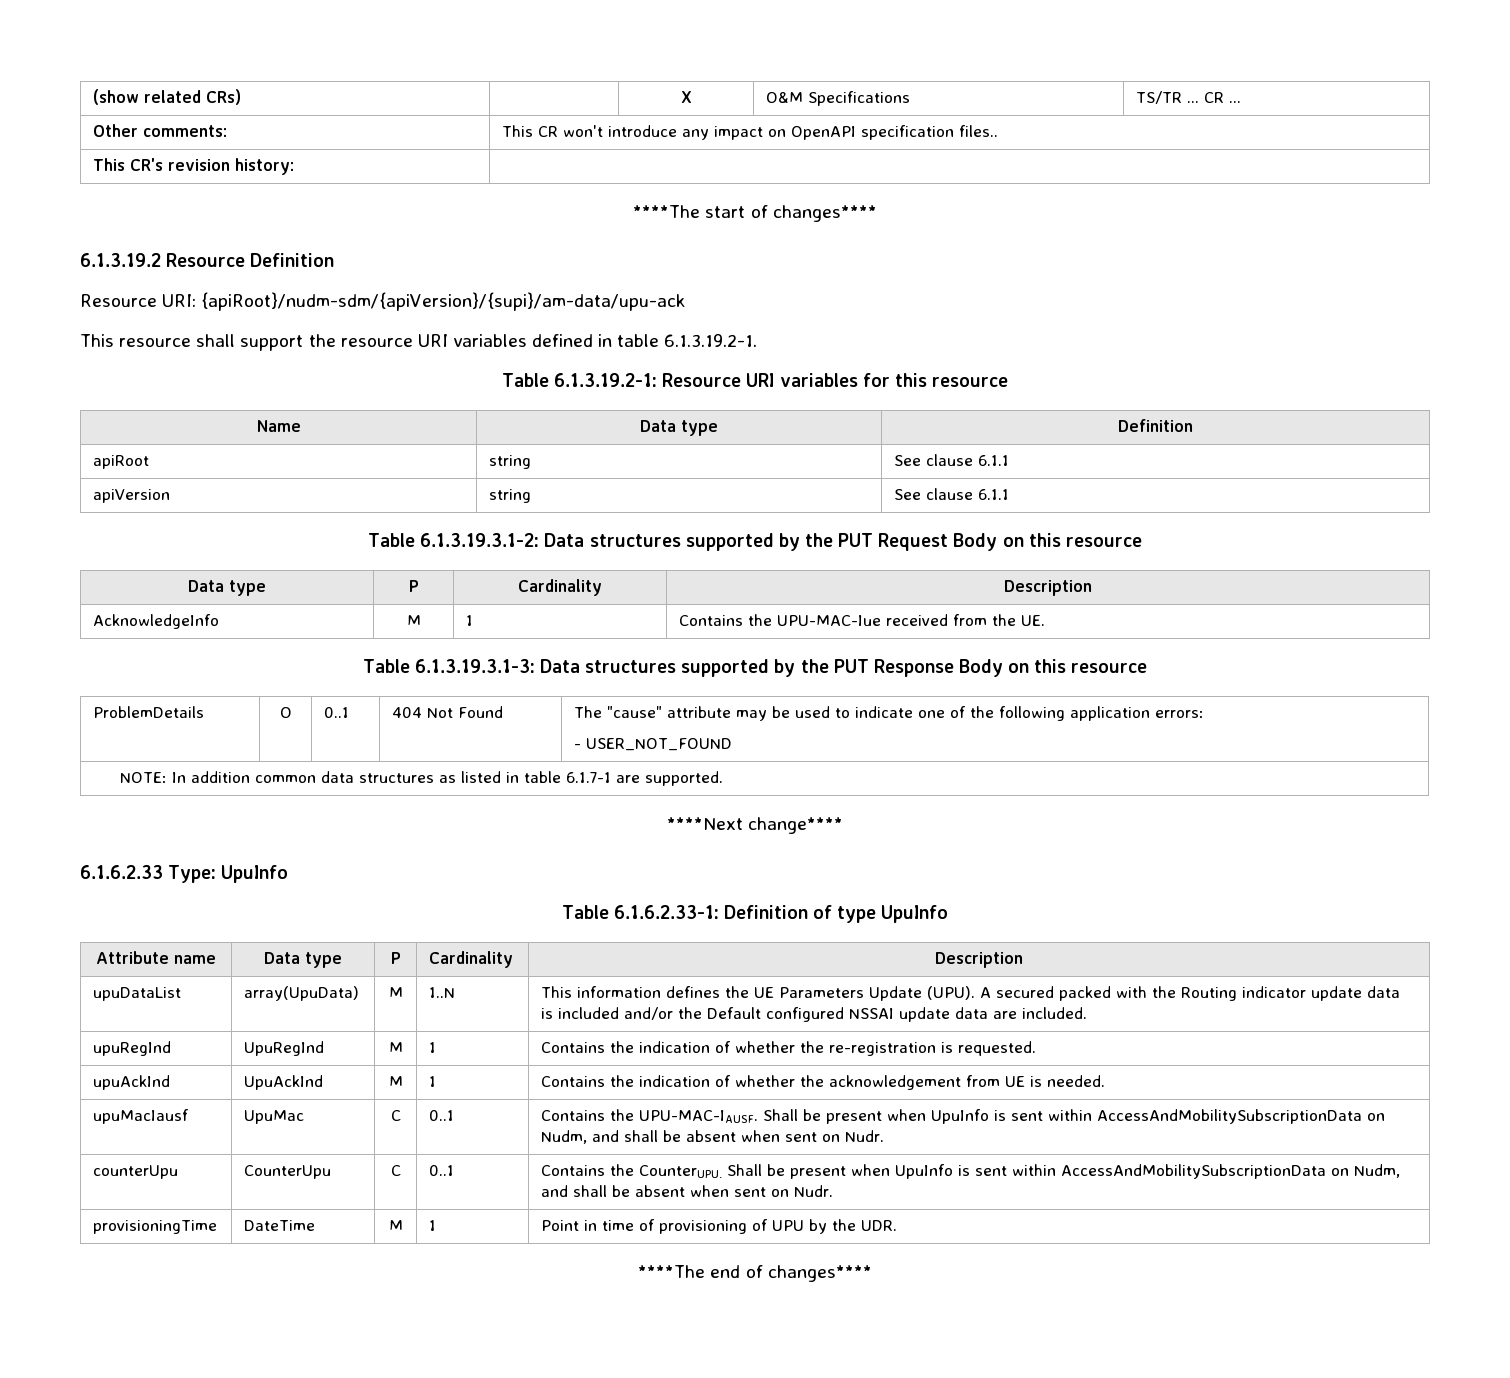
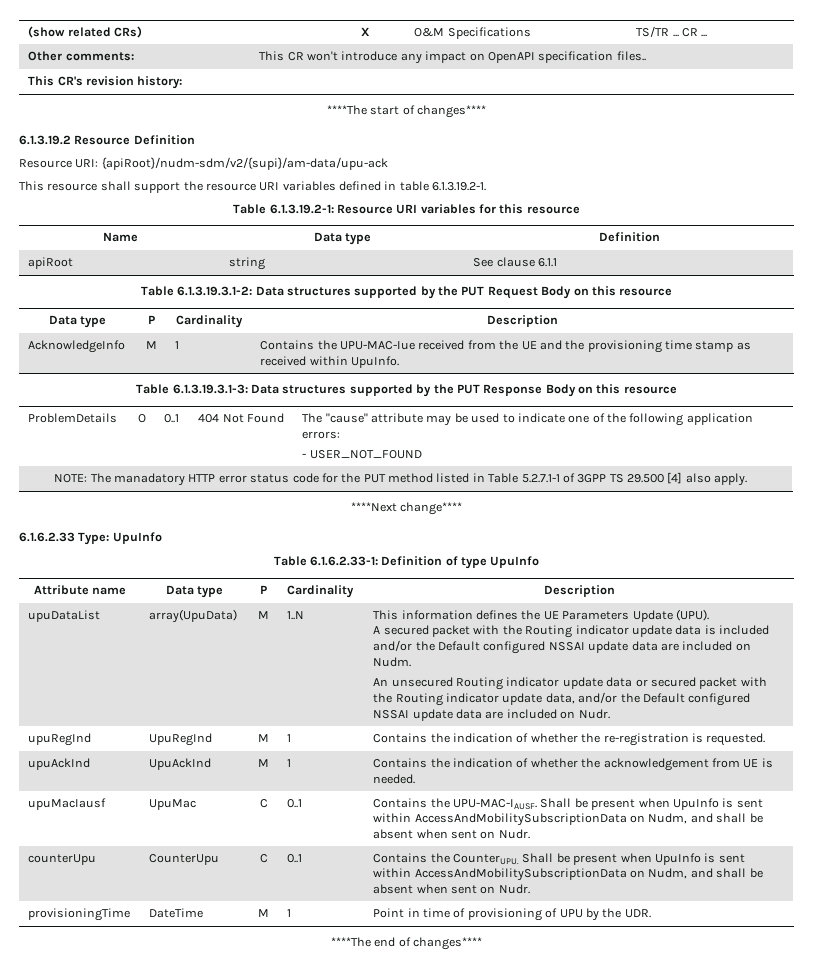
[201,292,687,311] {apiRoot}/nudm-sdm/{apiVersion}/{supi}/am-data/upu-ack -> [101,157,388,170] {apiRoot}/nudm-sdm/v2/{supi}/am-data/upu-ack
[93,489,171,503] [489,489,532,503] [894,488,1010,500] // apiVersion | string | See clause 6.1.1 -> (558, 262) none
[1021,615,1046,626] UE. -> [521,340,751,353] [260,356,400,368] UE and the provisioning time stamp as received within UpuInfo.
[171,771,723,786] In addition common data structures as listed in table 6.1.7-1 are supported. -> [90,472,748,486] The manadatory HTTP error status code for the PUT method listed in Table 5.2.7.1-1 of 3GPP TS 29.500 [4] also apply.
(976, 993) none -> (709, 615) //
[1059,986,1112,1001] packed -> [432,625,471,637] packet
[1022,1007,1088,1019] included. -> [682,641,751,651] [373,657,412,667] [373,677,767,690] [373,692,751,706] [373,709,610,721] included on Nudm. // An unsecured Routing indicator update data or secured packet with the Routing indicator update data, and/or the Default configured NSSAI update data are included on Nudr.

